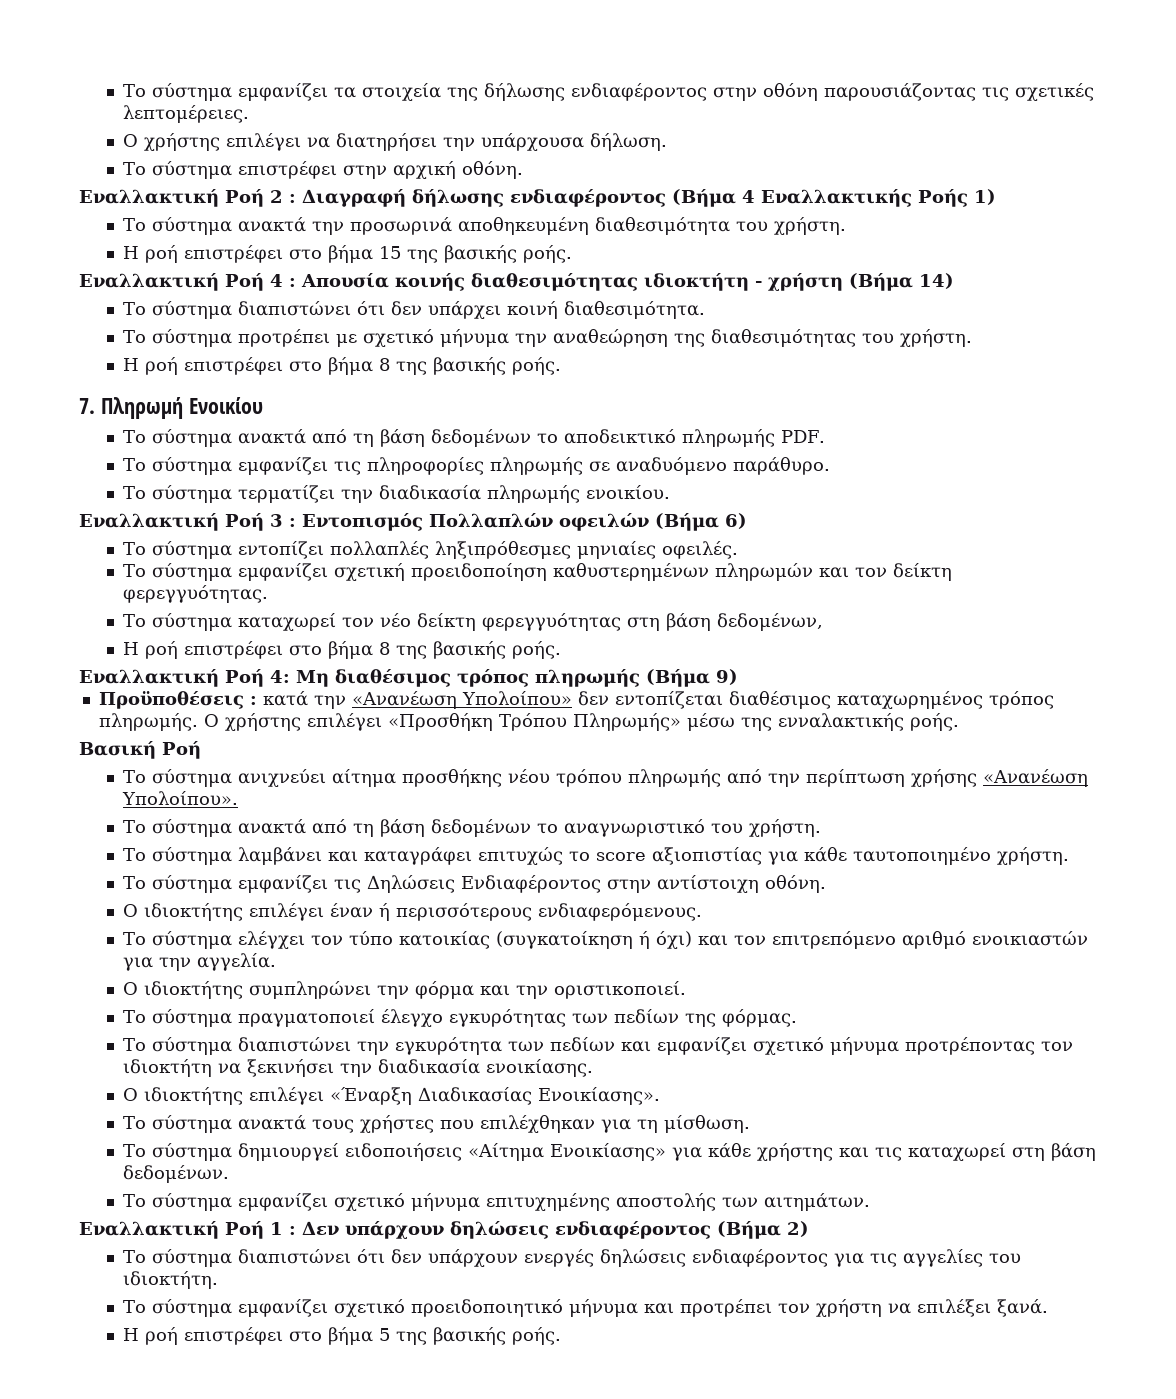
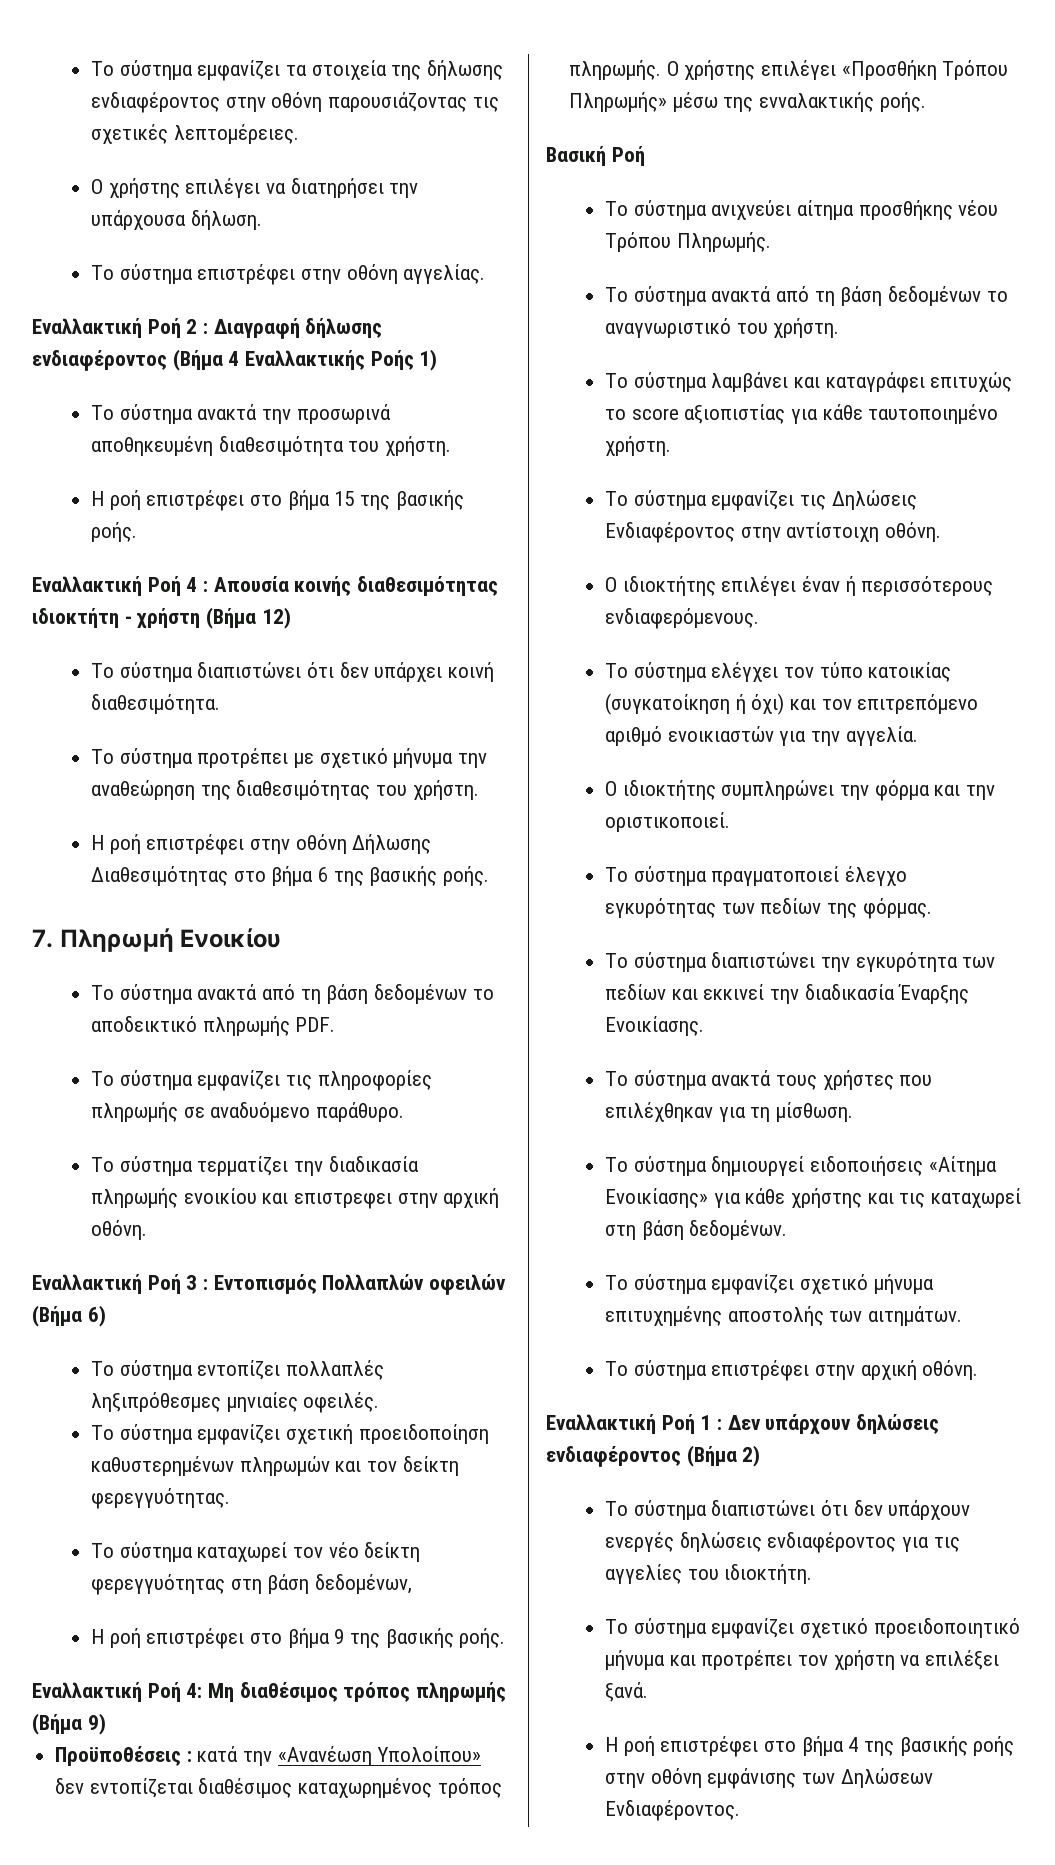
[393,161,524,179] αρχική οθόνη. -> [346,264,486,284] οθόνη αγγελίας.
[919,273,954,289] 14) -> [261,607,291,629] 12)
[289,357,391,375] στο βήμα 8 -> [250,834,432,854] [91,866,329,886] στην οθόνη Δήλωσης Διαθεσιμότητας στο βήμα 6
[586,485,671,500] ενοικίου. -> [183,1188,500,1209] [91,1220,148,1240] ενοικίου και επιστρεφει στην αρχική οθόνη.
[379,642,391,655] 8 -> [334,1629,345,1644] 9
[556,769,1089,787] [122,791,239,806] τρόπου πληρωμής από την περίπτωση χρήσης «Ανανέωση Υπολοίπου». -> [605,232,771,252] Τρόπου Πληρωμής.
[657,1037,1074,1055] [123,1059,594,1077] [123,1087,661,1105] εμφανίζει σχετικό μήνυμα προτρέποντας τον ιδιοκτήτη να ξεκινήσει την διαδικασία ενοικίασης. // Ο ιδιοκτήτης επιλέγει «Έναρξη Διαδικασίας Ενοικίασης». -> [703,984,970,1004] [605,1016,705,1036] εκκινεί την διαδικασία Έναρξης Ενοικίασης.
(871, 1202) none -> [605,1360,979,1381] // Το σύστημα επιστρέφει στην αρχική οθόνη.
[379,1327,562,1345] 5 της βασικής ροής. -> [848,1736,1015,1756] [605,1768,933,1789] [605,1800,741,1821] 4 της βασικής ροής στην οθόνη εμφάνισης των Δηλώσεων Ενδιαφέροντος.

